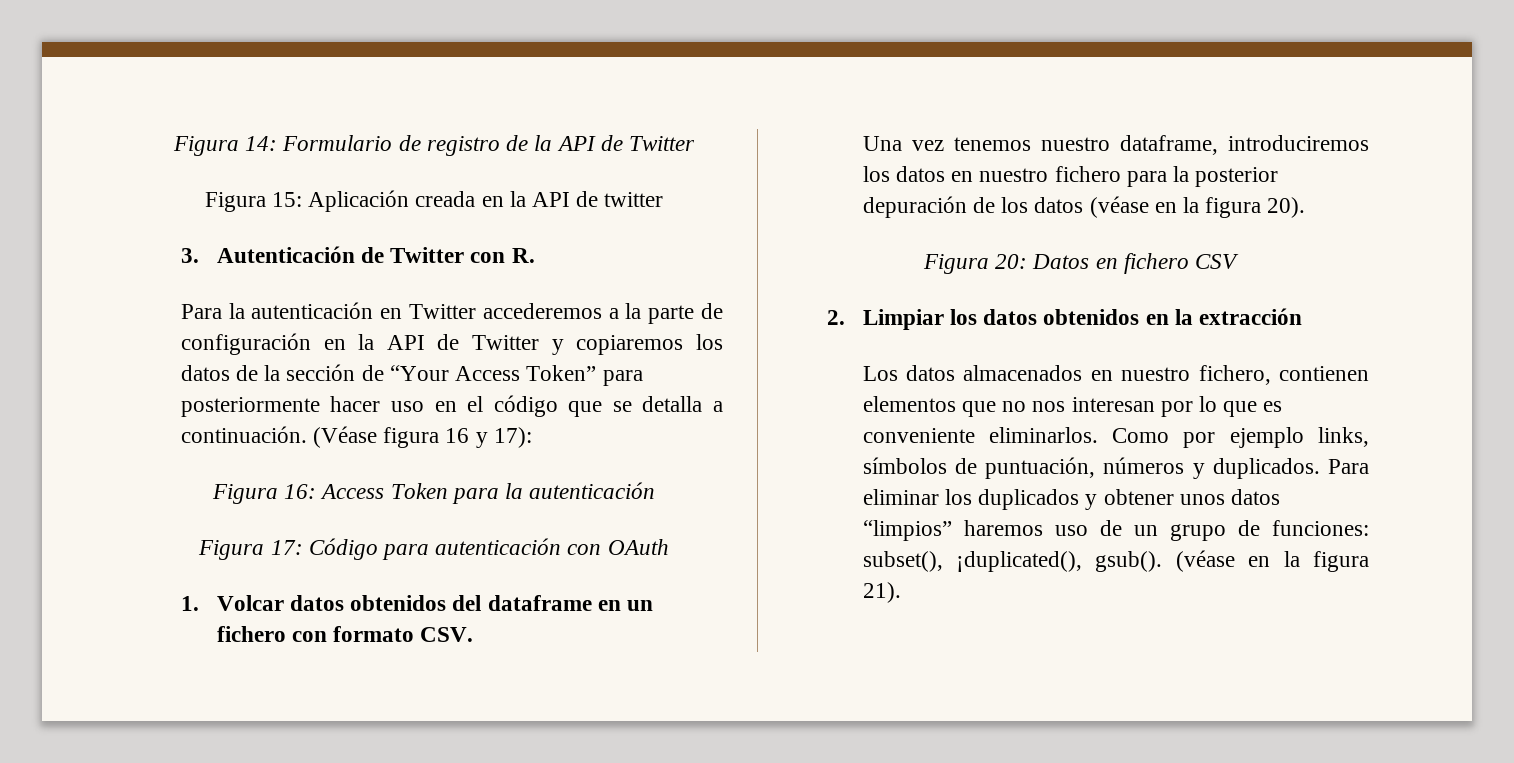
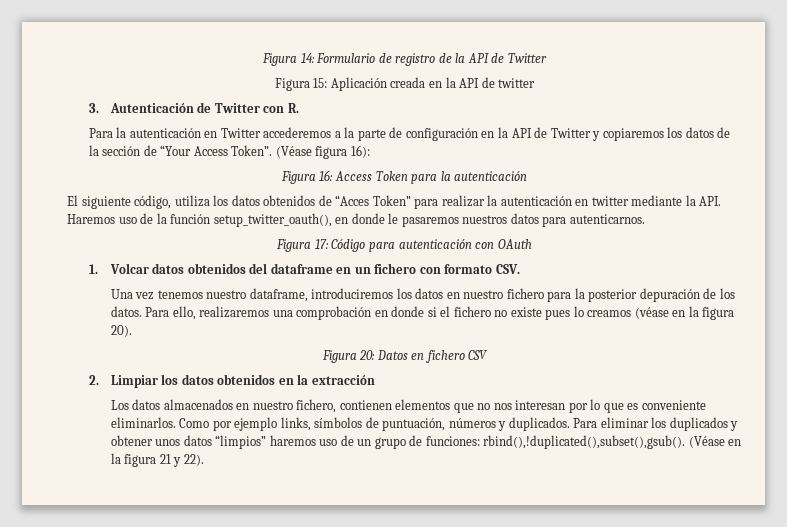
[526,365,643,386] [180,395,723,417] [180,426,532,448] Token” para posteriormente hacer uso en el código que se detalla a continuación. (Véase figura 16 y 17): -> [231,145,370,159] Token”. (Véase figura 16):
(656, 490) none -> [67,195,722,209] [67,213,645,227] // El siguiente código, utiliza los datos obtenidos de “Acces Token” para realizar la autenticación en twitter mediante la API. Haremos uso de la función setup_twitter_oauth(), en donde le pasaremos nuestros datos para autenticarnos.
[1034,197,1084,213] datos -> [110,306,632,320] datos. Para ello, realizaremos una comprobación en donde si el fichero no existe pues lo creamos
[862,550,1369,572] [862,582,901,603] subset(), ¡duplicated(), gsub(). (véase en la figura 21). -> [483,435,742,449] [110,453,204,467] rbind(),!duplicated(),subset(),gsub(). (Véase en la figura 21 y 22).

